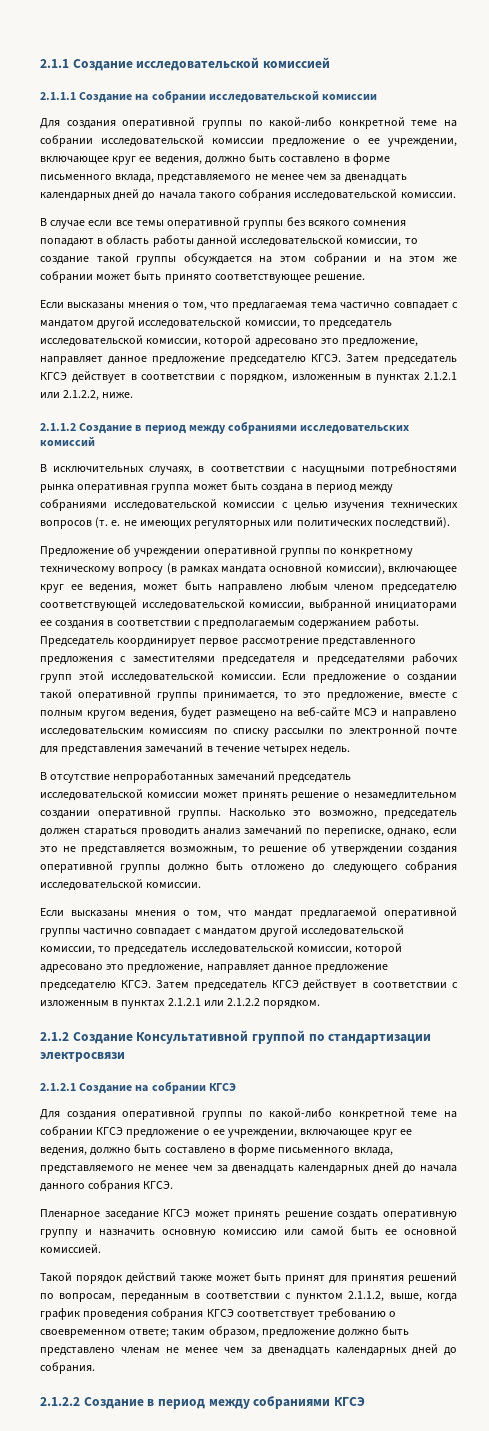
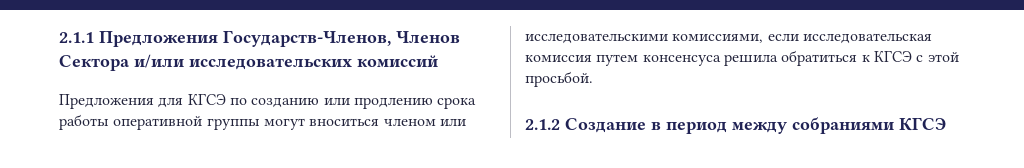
[72,57,330,71] [40,90,378,103] [40,117,457,129] [40,135,457,147] [40,153,390,165] [40,174,407,183] [40,189,456,201] [40,217,407,229] [40,235,418,247] [40,253,458,265] [40,271,366,283] [40,300,458,311] [40,317,393,329] [40,335,419,347] [40,354,457,365] [40,371,457,383] [40,390,134,401] [40,421,410,434] [40,436,95,446] [40,463,457,475] [40,481,393,493] [40,499,458,511] [40,517,450,529] [40,545,414,557] [40,563,457,575] [40,581,457,593] [40,599,457,611] [40,617,419,629] [40,636,416,647] [40,653,458,665] [40,671,457,683] [40,689,458,701] [40,707,458,719] [40,725,457,737] [40,743,351,755] [40,771,351,783] [40,789,457,801] [40,807,457,819] [40,825,457,837] [40,843,457,855] [40,861,457,873] [40,879,202,891] [40,907,457,919] [40,925,405,937] [40,943,403,955] [40,964,389,973] [40,979,458,991] [40,998,321,1009] [40,1030,432,1044] [40,1052,125,1062] [40,1081,236,1094] [40,1108,457,1120] [40,1126,412,1138] [40,1144,393,1156] [40,1162,457,1174] [40,1180,174,1192] [40,1209,457,1220] [40,1226,457,1238] [40,1244,101,1253] [40,1272,458,1284] [40,1291,457,1302] [40,1308,397,1320] [40,1326,410,1338] [40,1344,457,1356] [40,1362,95,1374] [40,1397,80,1406] Создание исследовательской комиссией // 2.1.1.1 Создание на собрании исследовательской комиссии // Для создания оперативной группы по какой-либо конкретной теме на собрании исследовательской комиссии предложение о ее учреждении, включающее круг ее ведения, должно быть составлено в форме письменного вклада, представляемого не менее чем за двенадцать календарных дней до начала такого собрания исследовательской комиссии. // В случае если все темы оперативной группы без всякого сомнения попадают в область работы данной исследовательской комиссии, то создание такой группы обсуждается на этом собрании и на этом же собрании может быть принято соответствующее решение. // Если высказаны мнения о том, что предлагаемая тема частично совпадает с мандатом другой исследовательской комиссии, то председатель исследовательской комиссии, которой адресовано это предложение, направляет данное предложение председателю КГСЭ. Затем председатель КГСЭ действует в соответствии с порядком, изложенным в пунктах 2.1.2.1 или 2.1.2.2, ниже. // 2.1.1.2 Создание в период между собраниями исследовательских комиссий // В исключительных случаях, в соответствии с насущными потребностями рынка оперативная группа может быть создана в период между собраниями исследовательской комиссии с целью изучения технических вопросов (т. е. не имеющих регуляторных или политических последствий). // Предложение об учреждении оперативной группы по конкретному техническому вопросу (в рамках мандата основной комиссии), включающее круг ее ведения, может быть направлено любым членом председателю соответствующей исследовательской комиссии, выбранной инициаторами ее создания в соответствии с предполагаемым содержанием работы. Председатель координирует первое рассмотрение представленного предложения с заместителями председателя и председателями рабочих групп этой исследовательской комиссии. Если предложение о создании такой оперативной группы принимается, то это предложение, вместе с полным кругом ведения, будет размещено на веб-сайте МСЭ и направлено исследовательским комиссиям по списку рассылки по электронной почте для представления замечаний в течение четырех недель. // В отсутствие непроработанных замечаний председатель исследовательской комиссии может принять решение о незамедлительном создании оперативной группы. Насколько это возможно, председатель должен стараться проводить анализ замечаний по переписке, однако, если это не представляется возможным, то решение об утверждении создания оперативной группы должно быть отложено до следующего собрания исследовательской комиссии. // Если высказаны мнения о том, что мандат предлагаемой оперативной группы частично совпадает с мандатом другой исследовательской комиссии, то председатель исследовательской комиссии, которой адресовано это предложение, направляет данное предложение председателю КГСЭ. Затем председатель КГСЭ действует в соответствии с изложенным в пунктах 2.1.2.1 или 2.1.2.2 порядком. // 2.1.2 Создание Консультативной группой по стандартизации электросвязи // 2.1.2.1 Создание на собрании КГСЭ // Для создания оперативной группы по какой-либо конкретной теме на собрании КГСЭ предложение о ее учреждении, включающее круг ее ведения, должно быть составлено в форме письменного вклада, представляемого не менее чем за двенадцать календарных дней до начала данного собрания КГСЭ. // Пленарное заседание КГСЭ может принять решение создать оперативную группу и назначить основную комиссию или самой быть ее основной комиссией. // Такой порядок действий также может быть принят для принятия решений по вопросам, переданным в соответствии с пунктом 2.1.1.2, выше, когда график проведения собрания КГСЭ соответствует требованию о своевременном ответе; таким образом, предложение должно быть представлено членам не менее чем за двенадцать календарных дней до собрания. // 2.1.2.2 -> [99,30,460,47] [59,54,439,71] [59,93,477,109] [59,114,466,130] [525,33,932,44] [525,50,959,66] [525,71,593,87] [525,119,560,130] Предложения Государств-Членов, Членов Сектора и/или исследовательских комиссий // Предложения для КГСЭ по созданию или продлению срока работы оперативной группы могут вноситься членом или исследовательскими комиссиями, если исследовательская комиссия путем консенсуса решила обратиться к КГСЭ с этой просьбой. // 2.1.2

